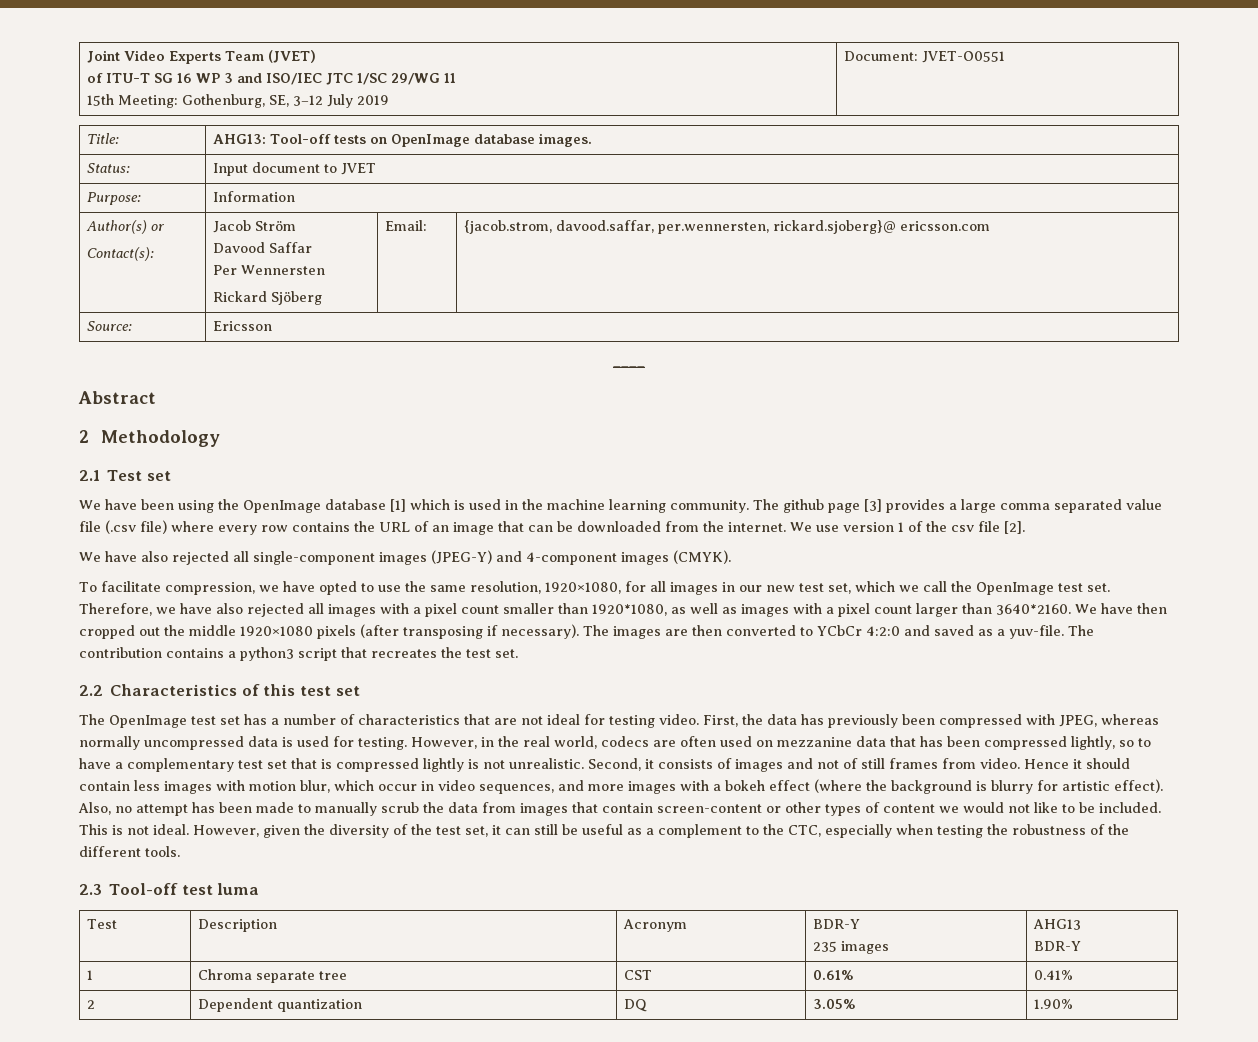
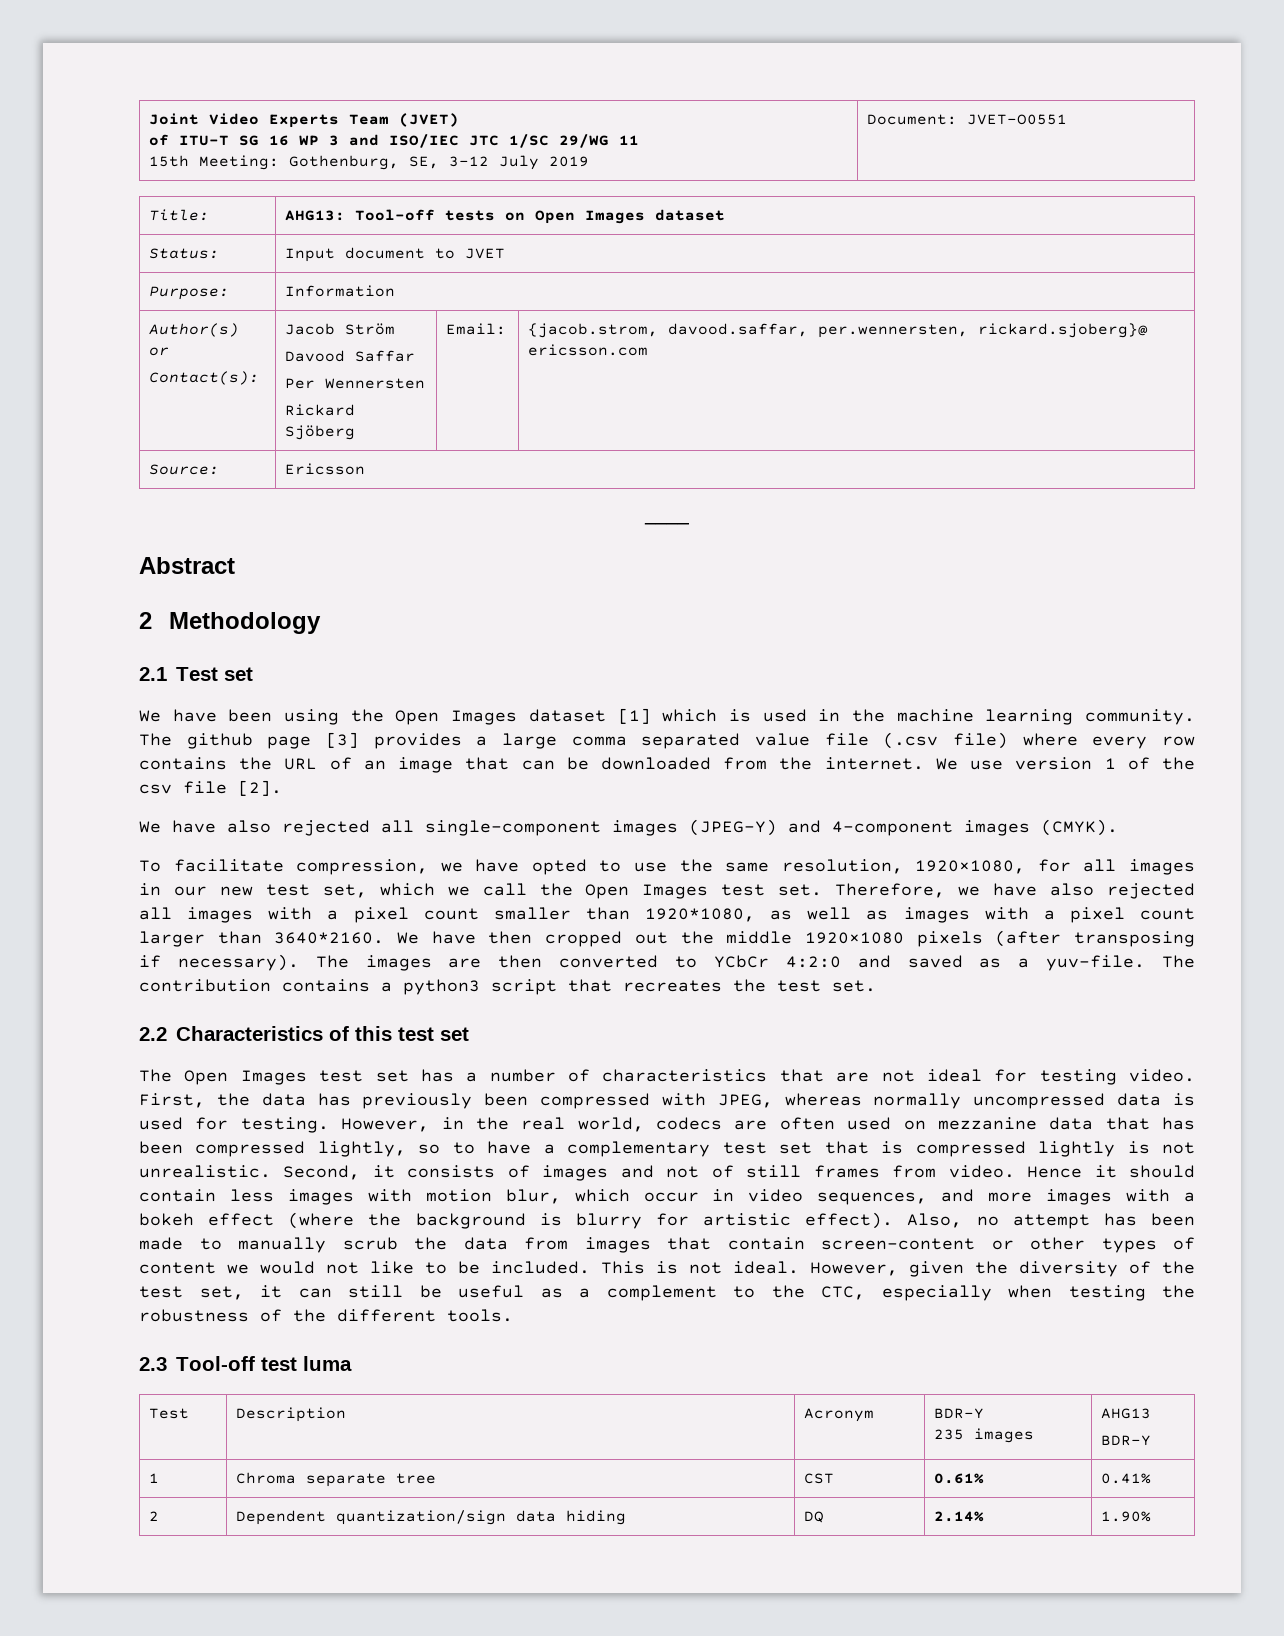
[391,133,593,147] OpenImage database images. -> [535,209,726,224] Open Images dataset
[243,499,386,513] OpenImage database -> [395,709,606,725] Open Images dataset
[975,582,1054,595] OpenImage -> [585,884,709,899] Open Images
[109,715,187,728] OpenImage -> [184,1070,307,1085] Open Images
[277,999,363,1012] quantization -> [336,1510,627,1525] quantization/sign data hiding
[813,999,857,1009] 3.05% -> [934,1511,985,1522] 2.14%

